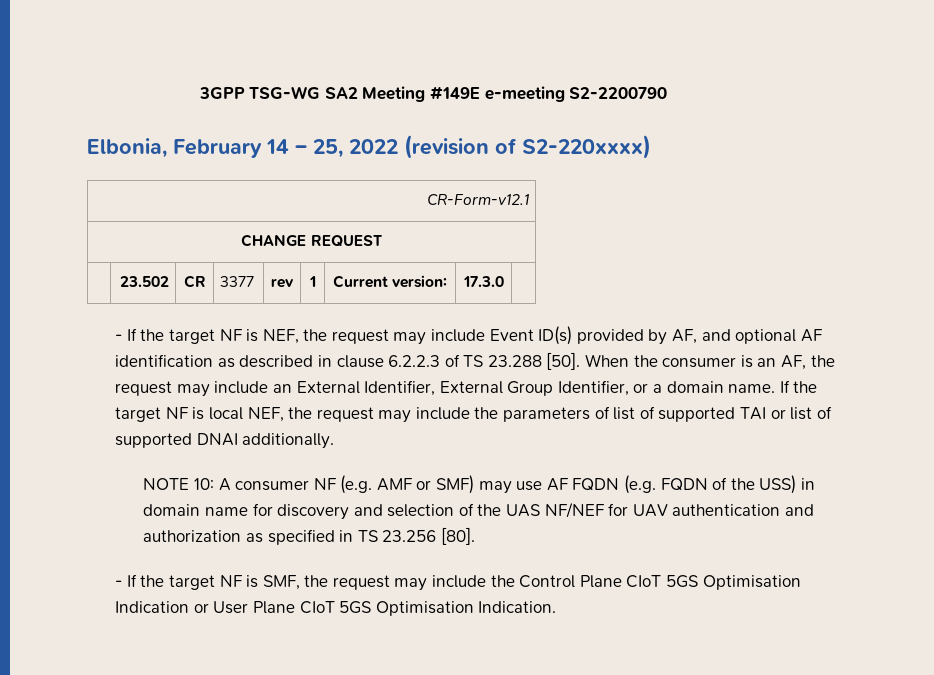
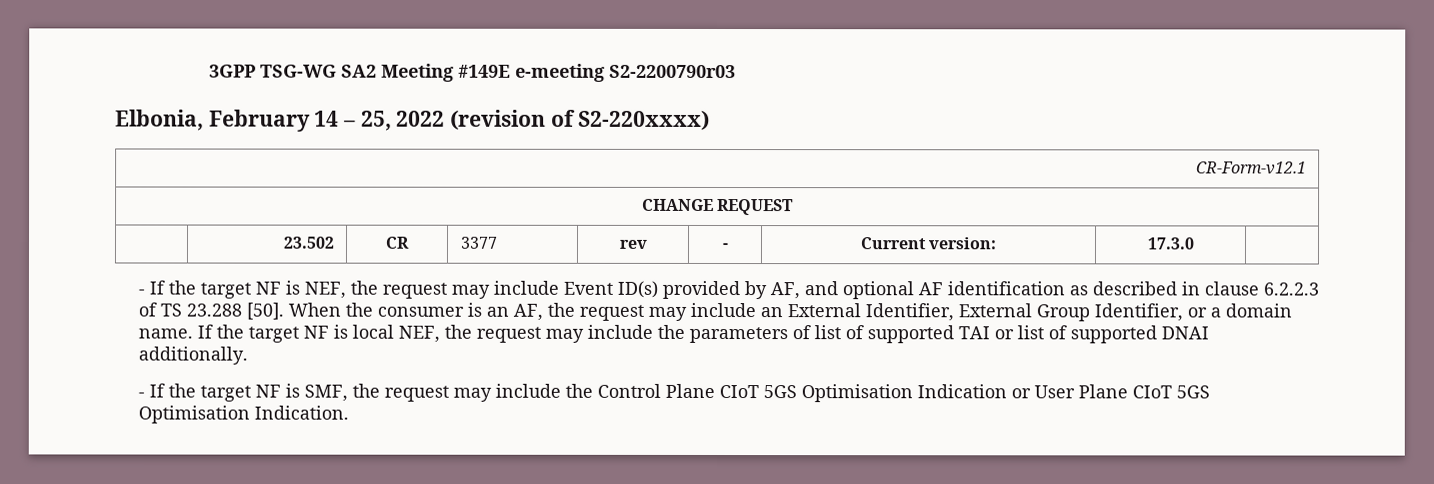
[569,87,668,99] S2-2200790 -> [609,64,737,79] S2-2200790r03
[308,276,316,287] 1 -> [721,243,728,250] -
[143,475,815,494] [143,502,815,520] [143,527,475,545] // NOTE 10: A consumer NF (e.g. AMF or SMF) may use AF FQDN (e.g. FQDN of the USS) in domain name for discovery and selection of the UAS NF/NEF for UAV authentication and authorization as specified in TS 23.256 [80]. -> (248, 355) none

